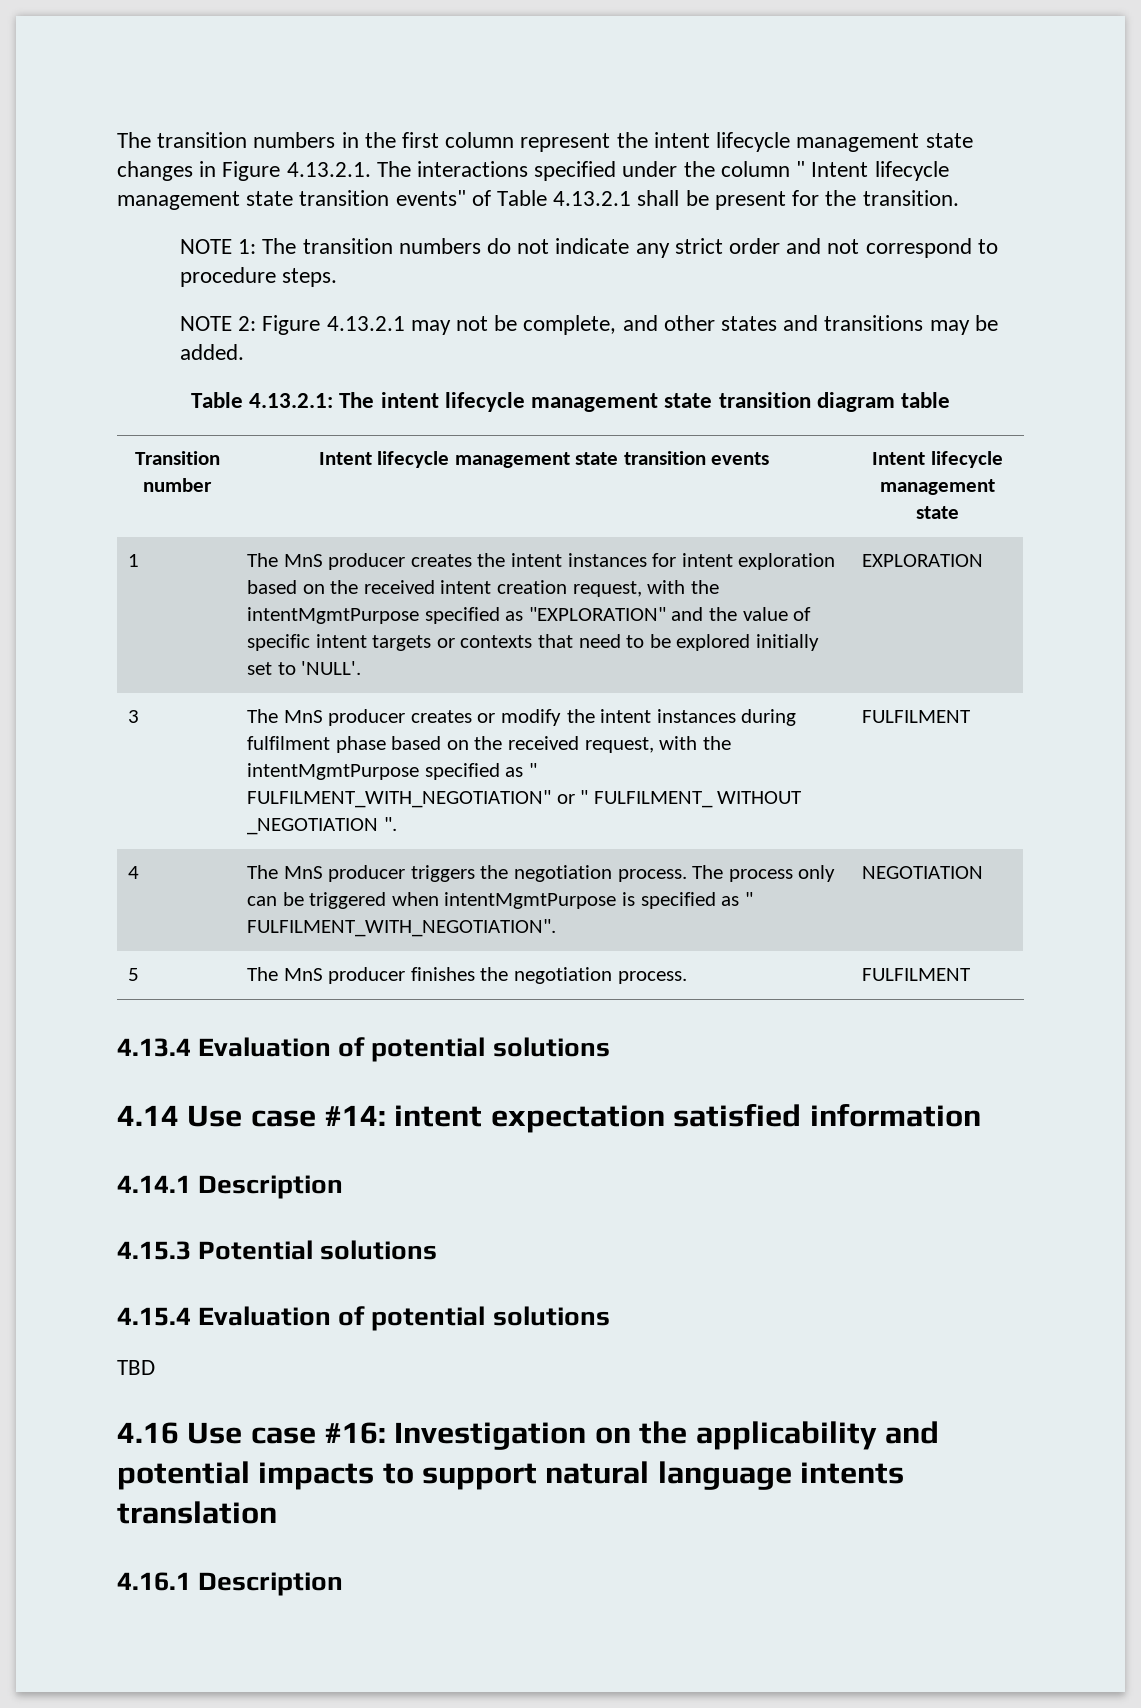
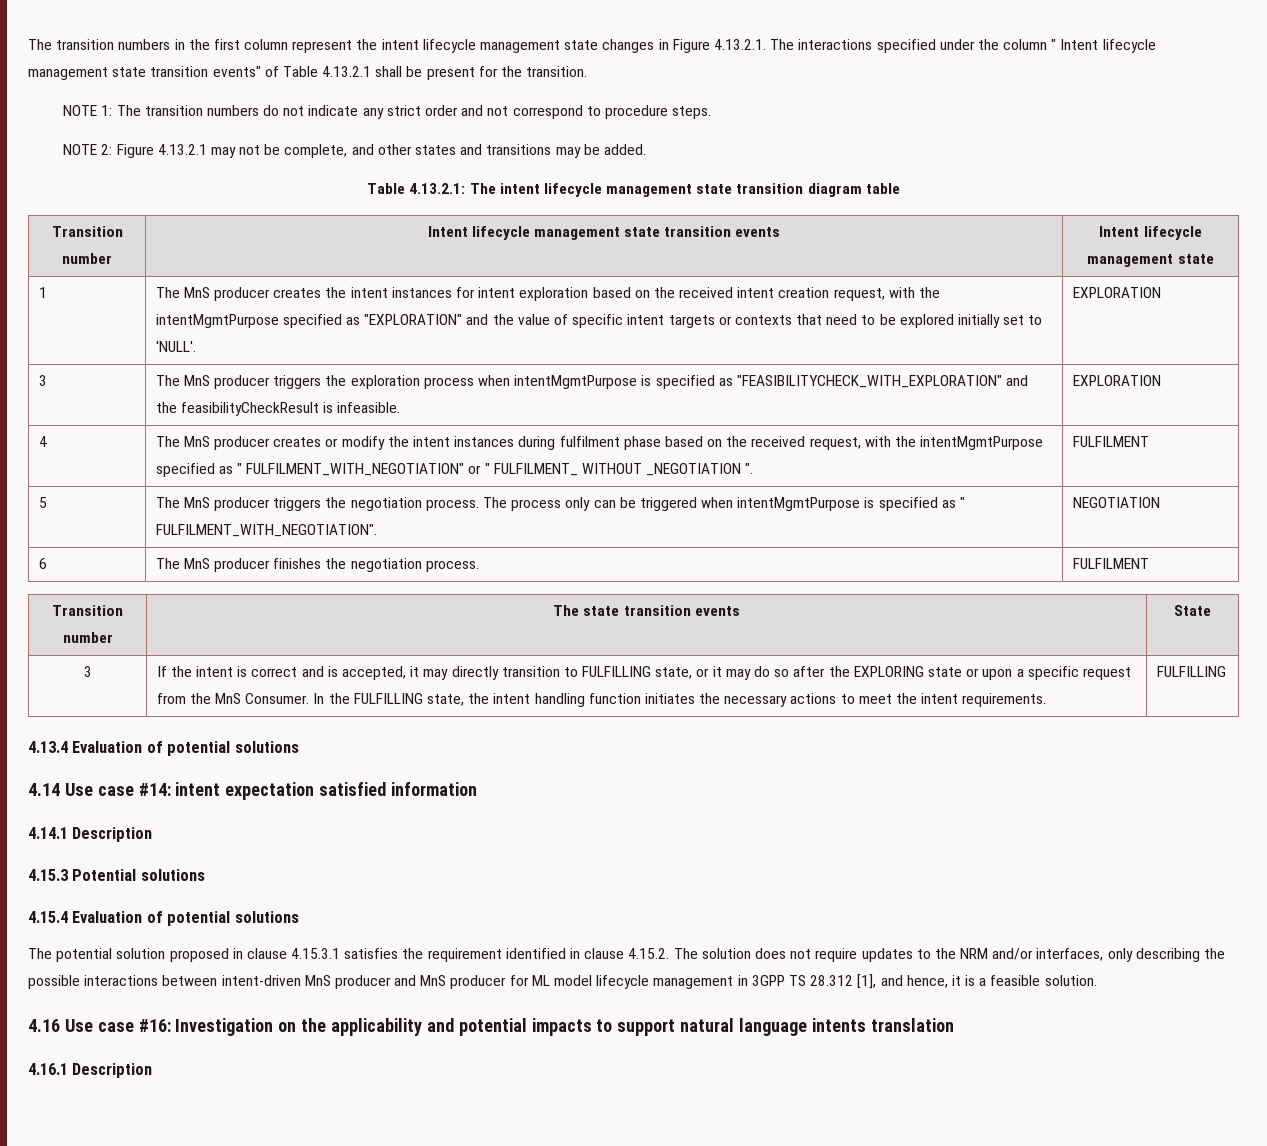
(140, 716) none -> [155,375,1029,389] [155,402,401,416] [1072,375,1161,386] [38,436,47,447] | The MnS producer triggers the exploration process when intentMgmtPurpose is specified as "FEASIBILITYCHECK_WITH_EXPLORATION" and the feasibilityCheckResult is infeasible. | EXPLORATION // 4
[128,866,140,879] 4 -> [38,497,47,508] 5
[128,968,140,981] 5 -> [38,558,47,569] 6
(971, 974) none -> [52,605,123,616] [62,632,113,643] [553,605,740,616] [1174,605,1211,616] [83,666,92,677] [156,666,1131,680] [156,693,1047,707] [1156,666,1226,677] // Transition number | The state transition events | State // 3 | If the intent is correct and is accepted, it may directly transition to FULFILLING state, or it may do so after the EXPLORING state or upon a specific request from the MnS Consumer. In the FULFILLING state, the intent handling function initiates the necessary actions to meet the intent requirements. | FULFILLING
[117,1360,155,1375] TBD -> [28,948,1225,962] [28,974,1097,989] The potential solution proposed in clause 4.15.3.1 satisfies the requirement identified in clause 4.15.2. The solution does not require updates to the NRM and/or interfaces, only describing the possible interactions between intent-driven MnS producer and MnS producer for ML model lifecycle management in 3GPP TS 28.312 [1], and hence, it is a feasible solution.

